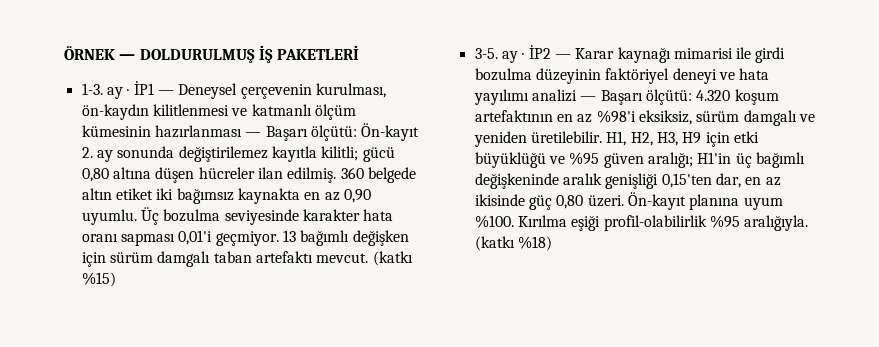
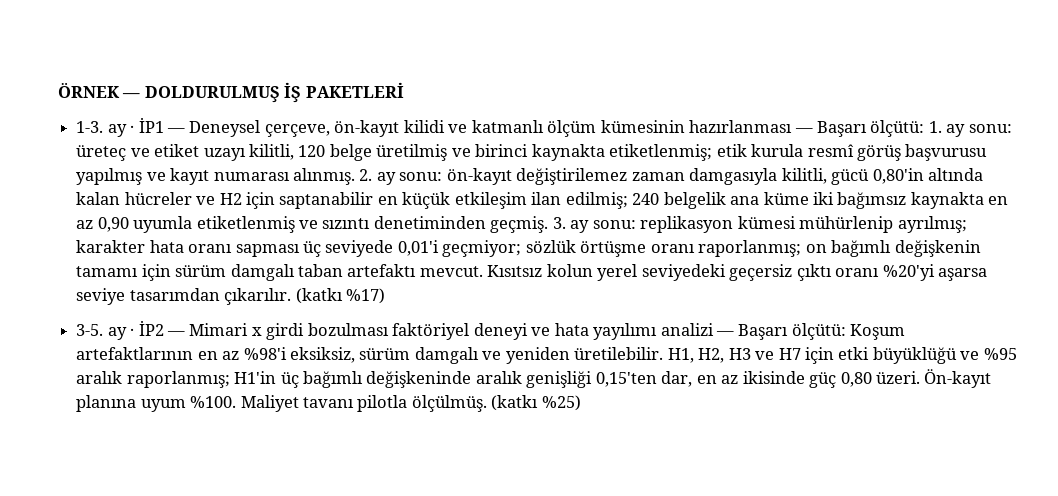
[240,83,386,99] [81,104,229,120] çerçevenin kurulması, ön-kaydın kilitlenmesi -> [264,120,445,137] çerçeve, ön-kayıt kilidi
[361,123,420,141] [81,146,395,162] [81,167,416,183] [81,188,153,200] Ön-kayıt 2. ay sonunda değiştirilemez kayıtla kilitli; gücü 0,80 altına düşen hücreler ilan edilmiş. 360 belgede altın etiket -> [928,121,1012,137] [76,144,988,161] [76,168,983,185] [76,192,809,209] 1. ay sonu: üreteç ve etiket uzayı kilitli, 120 belge üretilmiş ve birinci kaynakta etiketlenmiş; etik kurula resmî görüş başvurusu yapılmış ve kayıt numarası alınmış. 2. ay sonu: ön-kayıt değiştirilemez zaman damgasıyla kilitli, gücü 0,80'in altında kalan hücreler ve H2 için saptanabilir en küçük etkileşim ilan edilmiş; 240 belgelik ana küme
[81,207,394,225] [81,230,409,246] uyumlu. Üç bozulma seviyesinde karakter hata oranı sapması 0,01'i geçmiyor. 13 bağımlı değişken -> [133,216,967,233] [76,240,981,257] [76,266,139,277] uyumla etiketlenmiş ve sızıntı denetiminden geçmiş. 3. ay sonu: replikasyon kümesi mühürlenip ayrılmış; karakter hata oranı sapması üç seviyede 0,01'i geçmiyor; sözlük örtüşme oranı raporlanmış; on bağımlı değişkenin tamamı
[372,251,413,266] [81,272,116,287] (katkı %15) -> [487,264,987,281] [76,288,385,305] Kısıtsız kolun yerel seviyedeki geçersiz çıktı oranı %20'yi aşarsa seviye tasarımdan çıkarılır. (katkı %17)
[575,47,786,63] [474,68,601,84] Karar kaynağı mimarisi ile girdi bozulma düzeyinin -> [189,323,389,340] Mimari x girdi bozulması
[696,89,779,105] [474,110,553,122] 4.320 koşum artefaktının -> [850,324,906,340] [76,347,194,360] Koşum artefaktlarının
[656,132,702,146] H3, H9 -> [728,348,801,360] H3 ve H7
[603,152,693,168] güven aralığı; -> [76,371,230,388] aralık raporlanmış;
[517,215,809,231] [474,236,552,251] Kırılma eşiği profil-olabilirlik %95 aralığıyla. (katkı %18) -> [240,395,581,412] Maliyet tavanı pilotla ölçülmüş. (katkı %25)

